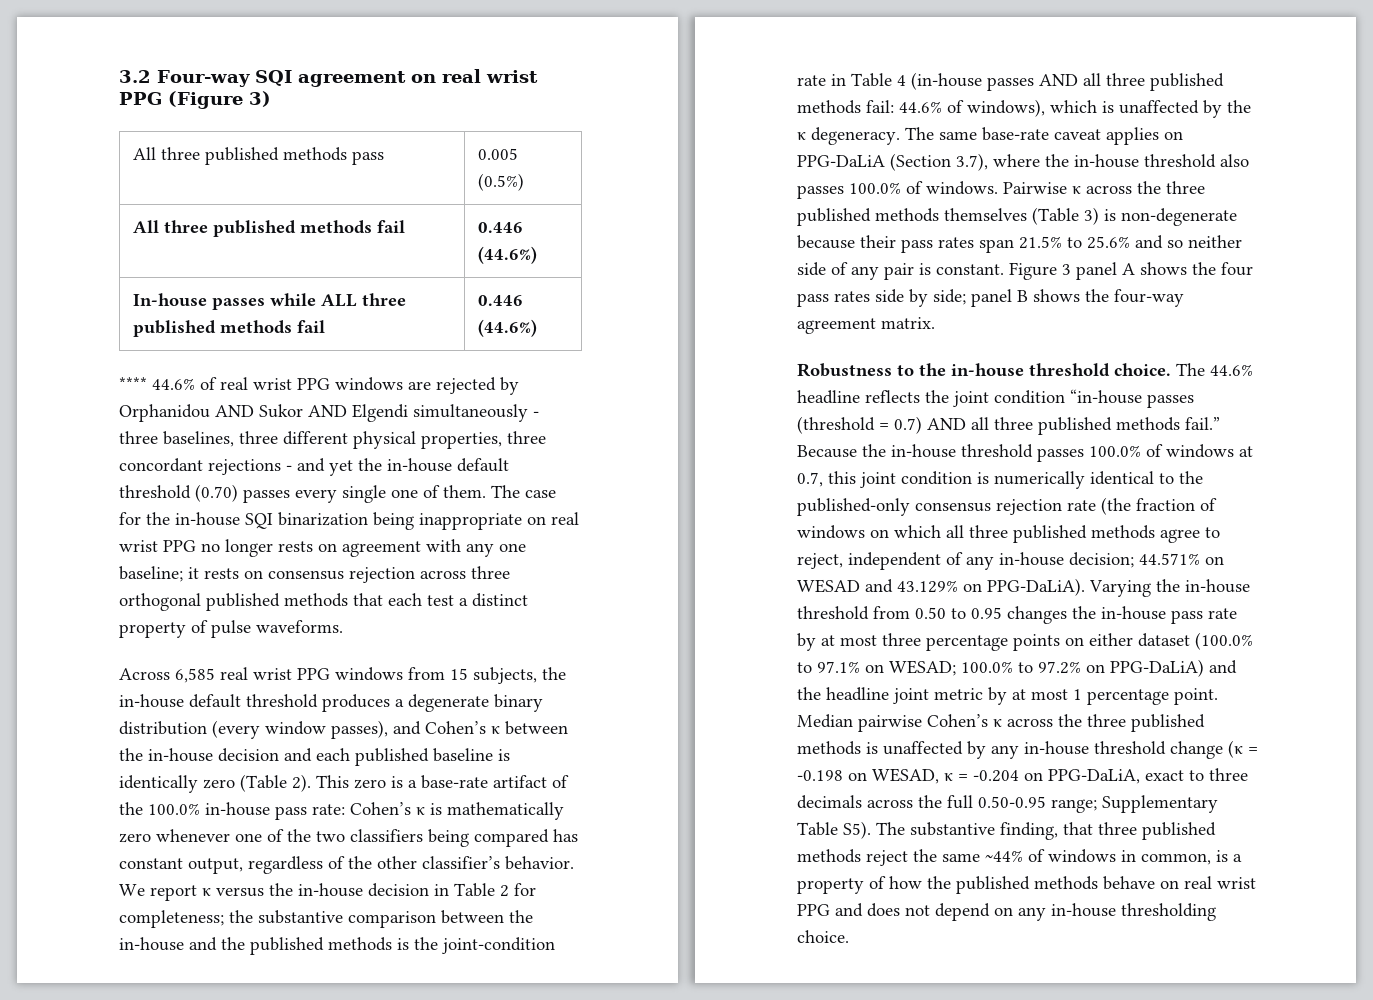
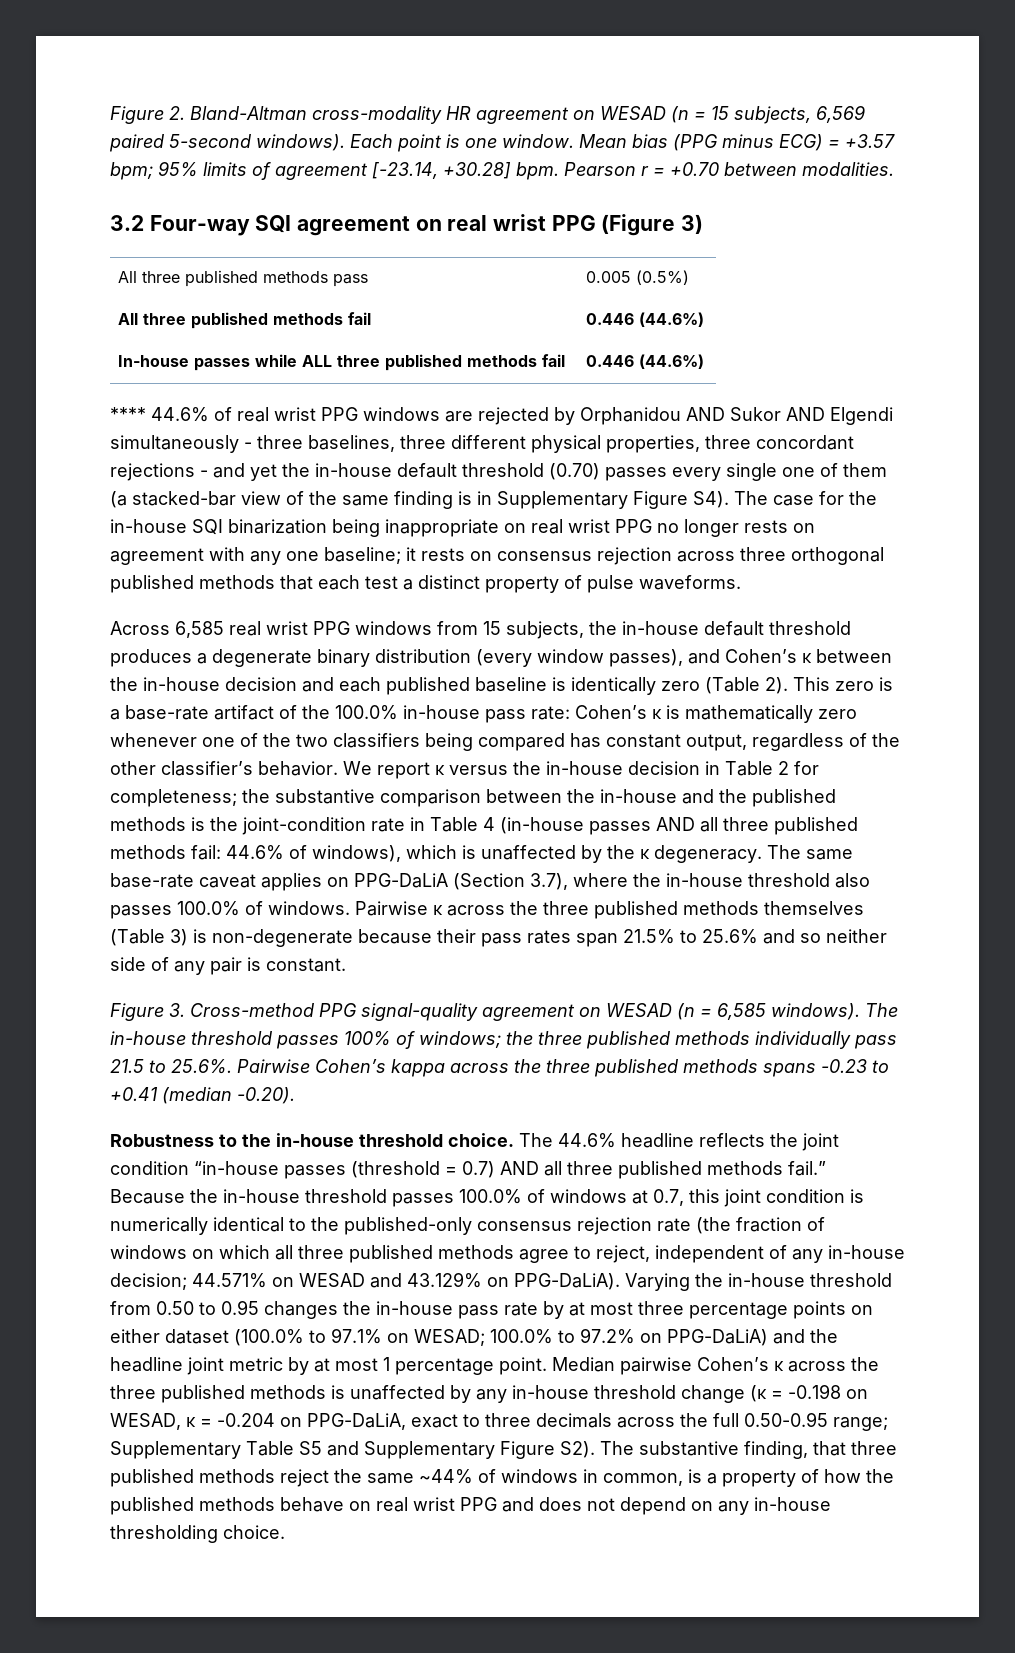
(119, 76) none -> [110,105,866,124] [109,134,895,152] [110,161,894,180] Figure 2. Bland-Altman cross-modality HR agreement on WESAD (n = 15 subjects, 6,569 paired 5-second windows). Each point is one window. Mean bias (PPG minus ECG) = +3.57 bpm; 95% limits of agreement [-23.14, +30.28] bpm. Pearson r = +0.70 between modalities. //
[443,485,486,498] them. -> [843,463,887,477] [110,491,729,509] them (a stacked-bar view of the same finding is in Supplementary Figure S4).
[1009,262,1253,280] [797,289,1184,307] [797,317,935,334] Figure 3 panel A shows the four pass rates side by side; panel B shows the four-way agreement matrix. -> [110,1003,898,1021] [110,1031,897,1049] [110,1059,889,1077] [110,1087,295,1104] // Figure 3. Cross-method PPG signal-quality agreement on WESAD (n = 6,585 windows). The in-house threshold passes 100% of windows; the three published methods individually pass 21.5 to 25.6%. Pairwise Cohen’s kappa across the three published methods spans -0.23 to +0.41 (median -0.20).
[843,821,871,839] S5). -> [299,1441,595,1459] S5 and Supplementary Figure S2).

